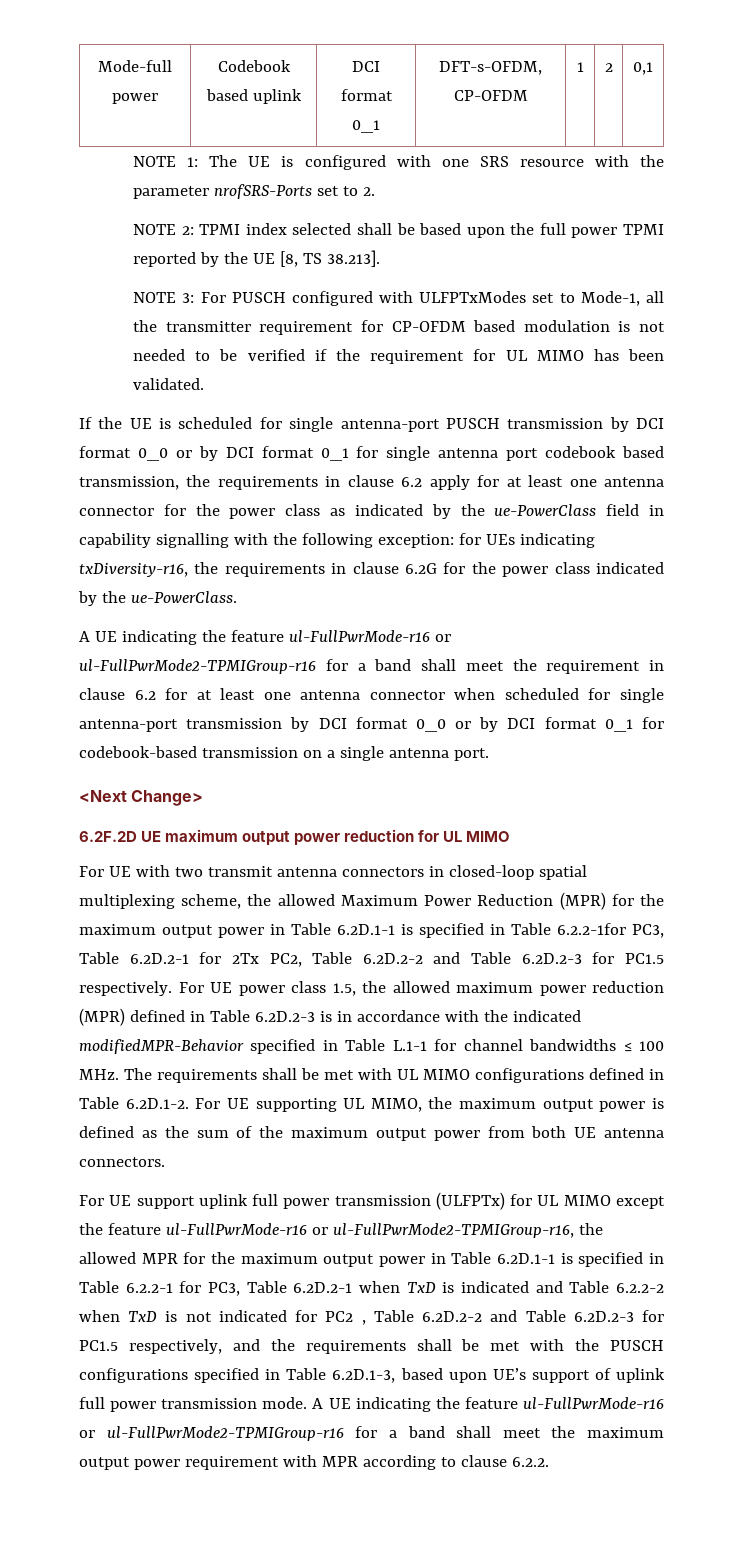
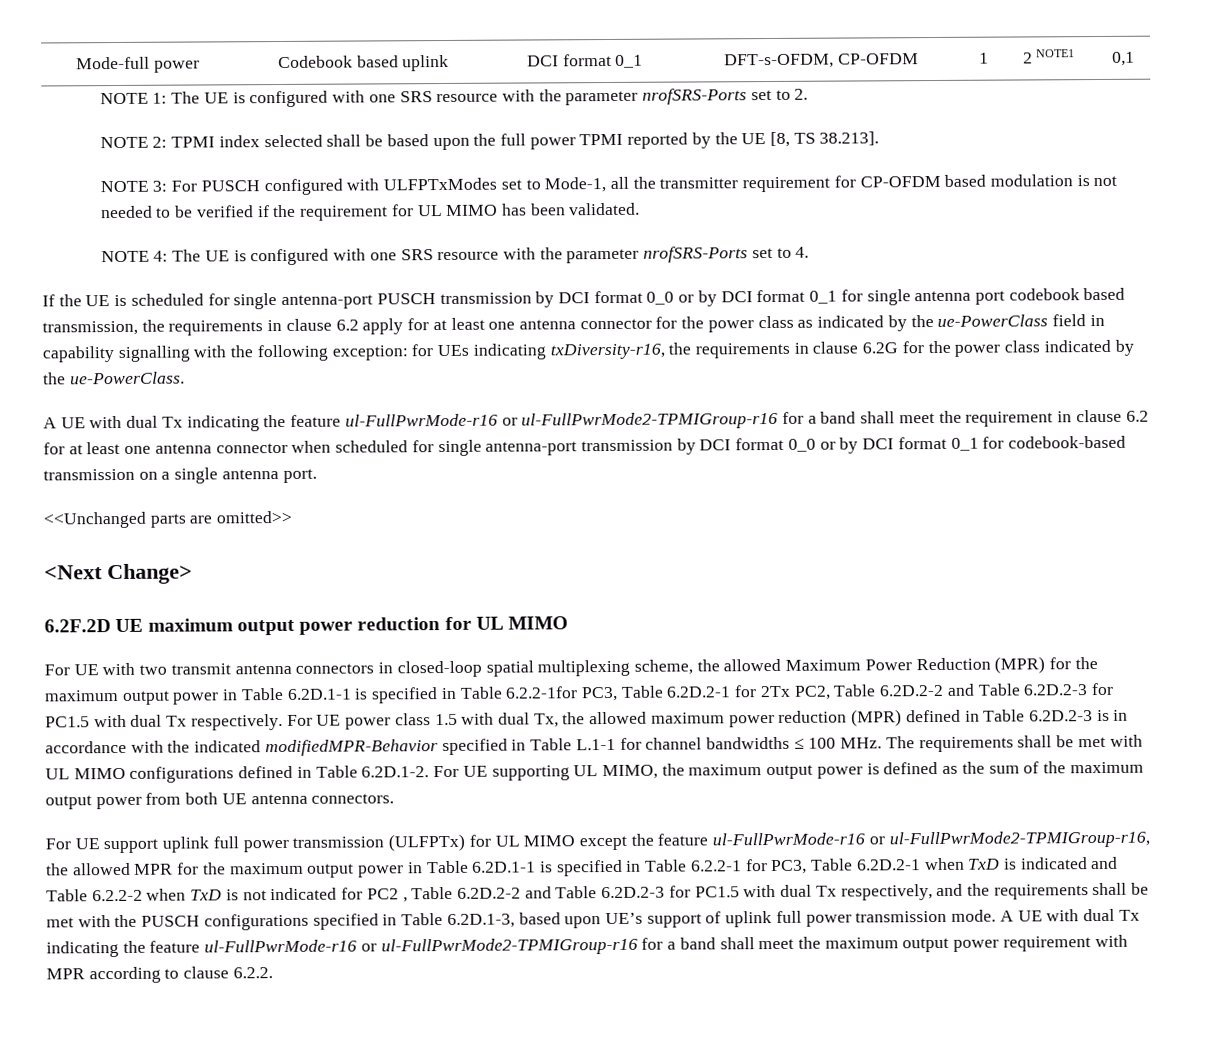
(613, 67) none -> [1036,49,1076,58] NOTE1
(205, 384) none -> [100,246,810,266] // NOTE 4: The UE is configured with one SRS resource with the parameter nrofSRS-Ports set to 4.
(117, 636) none -> [89,415,183,429] with dual Tx
(489, 754) none -> [43,510,293,529] // <<Unchanged parts are omitted>>
(664, 958) none -> [93,714,188,728] with dual Tx
[332,983,356,996] 1.5, -> [434,712,559,728] 1.5 with dual Tx,
(118, 1345) none -> [743,884,837,898] with dual Tx
(351, 1403) none -> [1046,908,1140,922] with dual Tx

